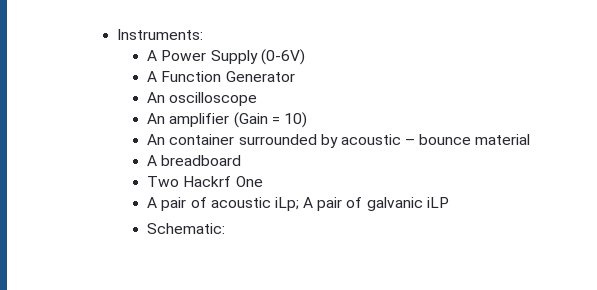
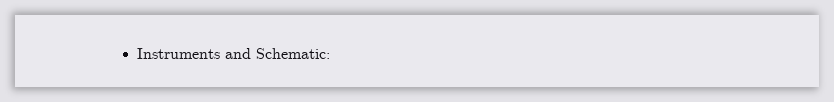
[116,29,203,40] [147,49,305,65] [147,71,295,82] [147,92,258,106] [147,112,307,128] [147,134,531,148] [147,155,242,166] [147,176,263,187] [147,197,449,211] Instruments: // A Power Supply (0-6V) // A Function Generator // An oscilloscope // An amplifier (Gain = 10) // An container surrounded by acoustic – bounce material // A breadboard // Two Hackrf One // A pair of acoustic iLp; A pair of galvanic iLP // -> [137,48,252,59] Instruments and

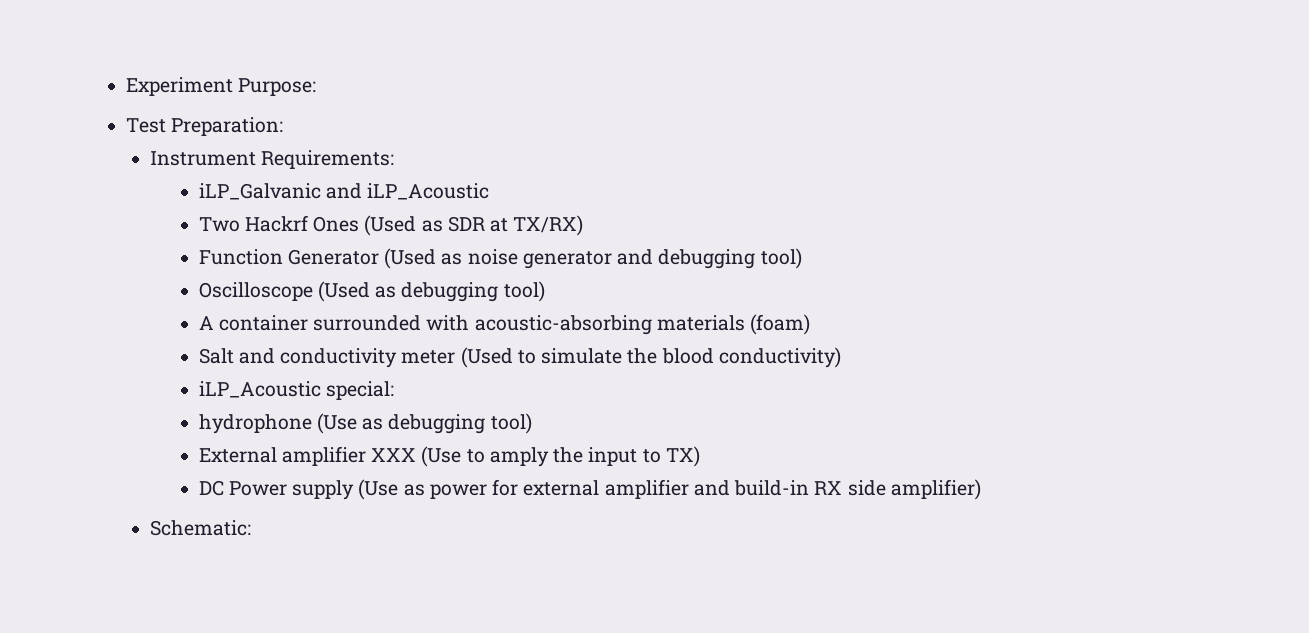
[137,48,252,59] Instruments and -> [125,77,316,96] [125,117,283,136] [149,150,395,169] [198,183,490,200] [198,215,584,236] [198,248,802,269] [198,281,545,302] [198,314,811,335] [198,347,841,368] [198,381,394,400] [198,413,532,434] [198,446,700,467] [198,479,981,500] Experiment Purpose: // Test Preparation: // Instrument Requirements: // iLP_Galvanic and iLP_Acoustic // Two Hackrf Ones (Used as SDR at TX/RX) // Function Generator (Used as noise generator and debugging tool) // Oscilloscope (Used as debugging tool) // A container surrounded with acoustic-absorbing materials (foam) // Salt and conductivity meter (Used to simulate the blood conductivity) // iLP_Acoustic special: // hydrophone (Use as debugging tool) // External amplifier XXX (Use to amply the input to TX) // DC Power supply (Use as power for external amplifier and build-in RX side amplifier) //

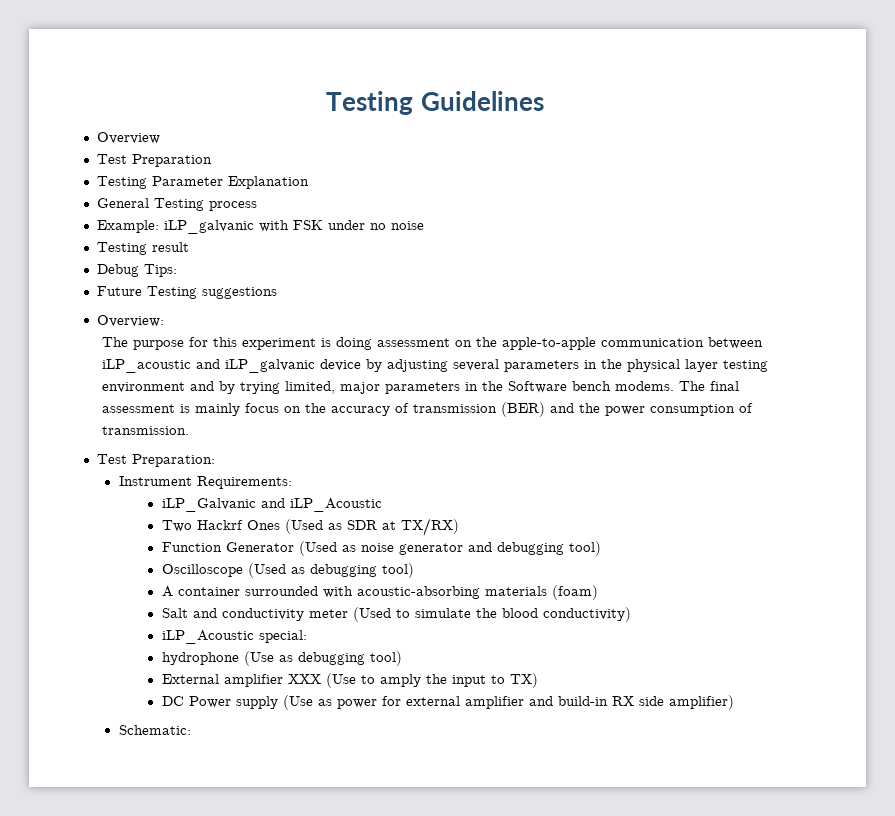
[125,77,316,96] Experiment Purpose: -> [326,91,544,115] [97,132,161,144] [97,154,213,167] [97,176,310,189] [97,198,258,211] [97,220,425,234] [97,242,190,255] [97,264,178,277] [97,286,278,299] [97,315,165,327] [102,337,764,350] [102,359,769,373] [102,381,740,394] [102,402,754,417] [102,426,190,435] Testing Guidelines // Overview // Test Preparation // Testing Parameter Explanation // General Testing process // Example: iLP_galvanic with FSK under no noise // Testing result // Debug Tips: // Future Testing suggestions // Overview: // The purpose for this experiment is doing assessment on the apple-to-apple communication between iLP_acoustic and iLP_galvanic device by adjusting several parameters in the physical layer testing environment and by trying limited, major parameters in the Software bench modems. The final assessment is mainly focus on the accuracy of transmission (BER) and the power consumption of transmission.

